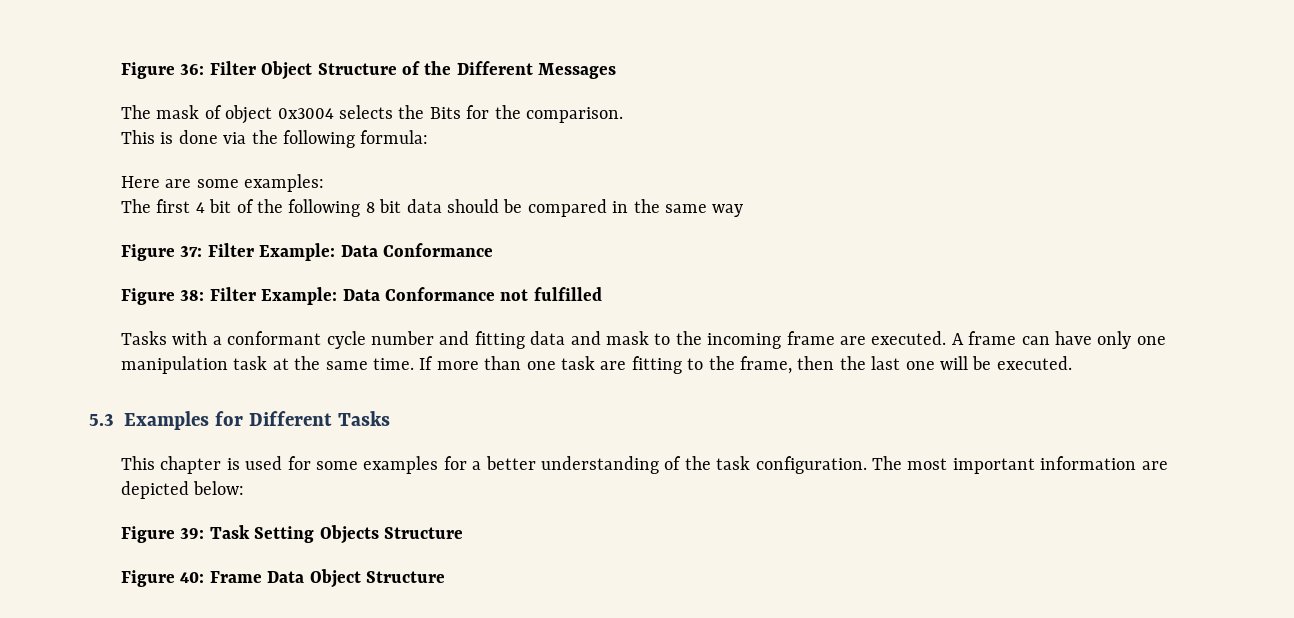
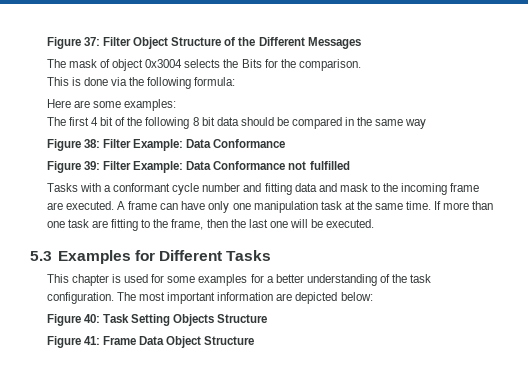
[121,62,205,79] Figure 36: -> [46,37,100,49] Figure 37:
[180,246,203,257] 37: -> [83,139,100,148] 38:
[180,290,205,301] 38: -> [83,161,100,170] 39:
[180,528,205,539] 39: -> [83,314,100,323] 40:
[180,572,205,583] 40: -> [83,336,100,345] 41:

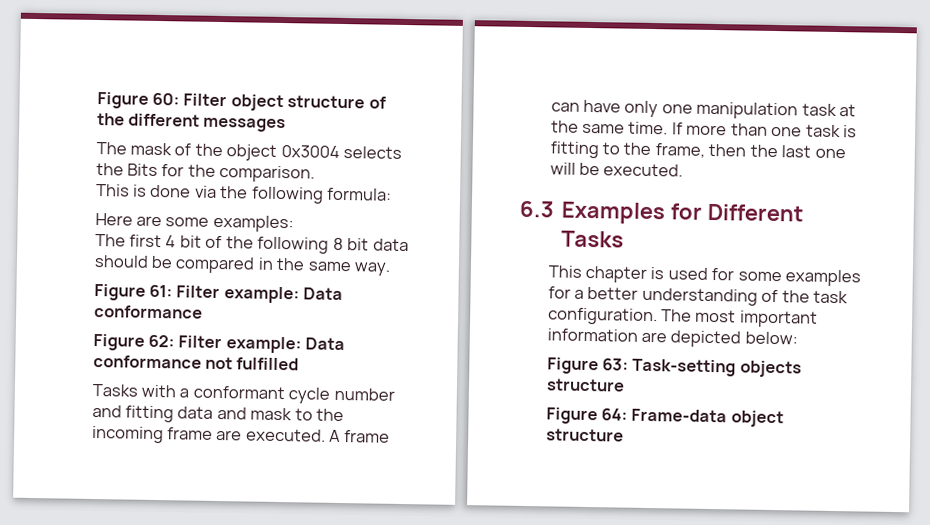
[46,37,361,49] Figure 37: Filter Object Structure of the Different Messages -> [96,92,387,112] [96,112,287,133] Figure 60: Filter object structure of the different messages
(110, 63) none -> [194,143,223,157] the
[405,119,427,129] [46,139,286,151] [46,161,286,173] way // Figure 38: Filter Example: Data Conformance // Figure 39: Filter Example: Data Conformance -> [354,262,391,276] [93,283,344,304] [93,304,203,319] [92,333,346,354] [92,354,202,369] way. // Figure 61: Filter example: Data conformance // Figure 62: Filter example: Data conformance
[91,220,108,228] are -> [843,125,858,138] is
[30,251,52,261] 5.3 -> [519,200,555,218] 6.3
[83,314,268,326] [46,336,255,348] 40: Task Setting Objects Structure // Figure 41: Frame Data Object Structure -> [601,358,802,378] [545,378,625,392] [545,407,784,428] [545,428,624,442] 63: Task-setting objects structure // Figure 64: Frame-data object structure

